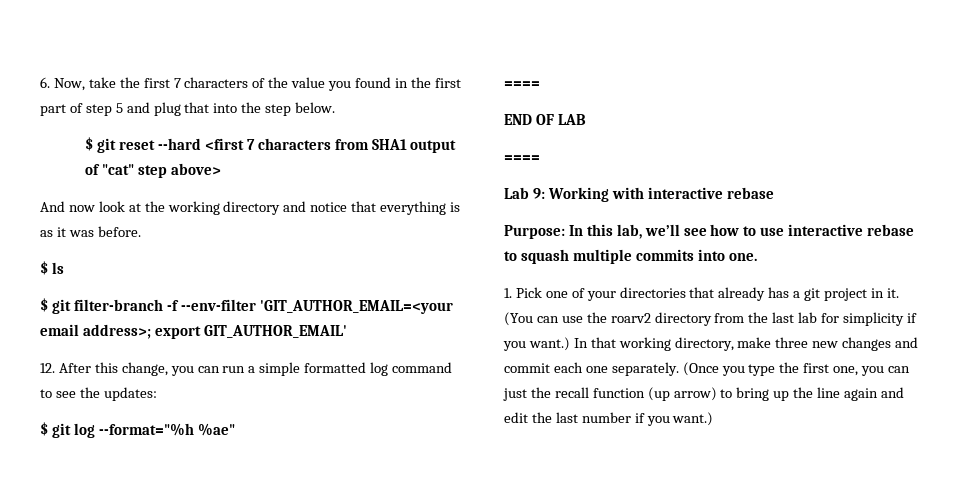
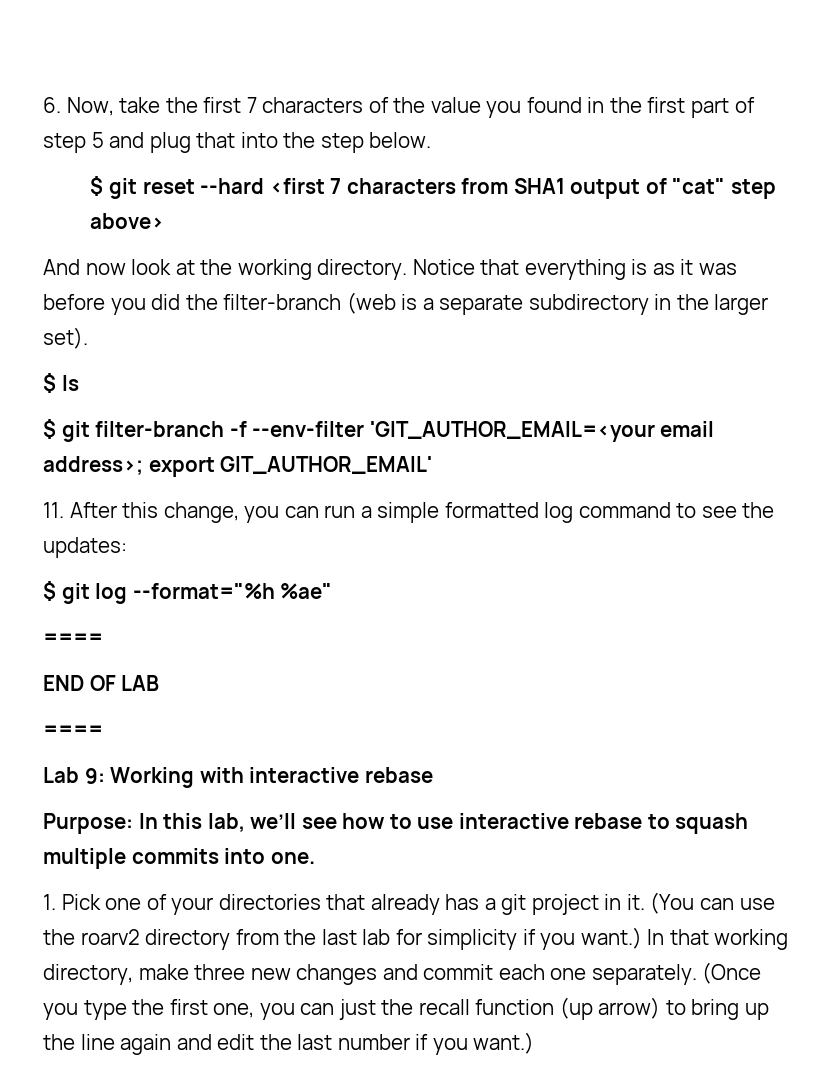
[223,201,348,215] directory and notice -> [317,259,475,280] directory. Notice
[97,226,141,237] before. -> [43,292,769,315] [43,327,88,349] before you did the filter-branch (web is a separate subdirectory in the larger set).
[40,363,55,373] 12. -> [43,502,64,518] 11.

